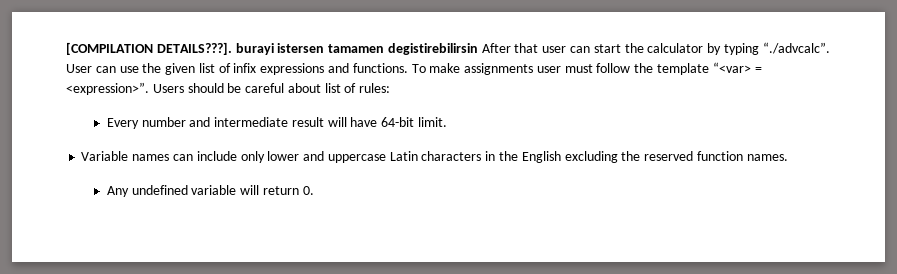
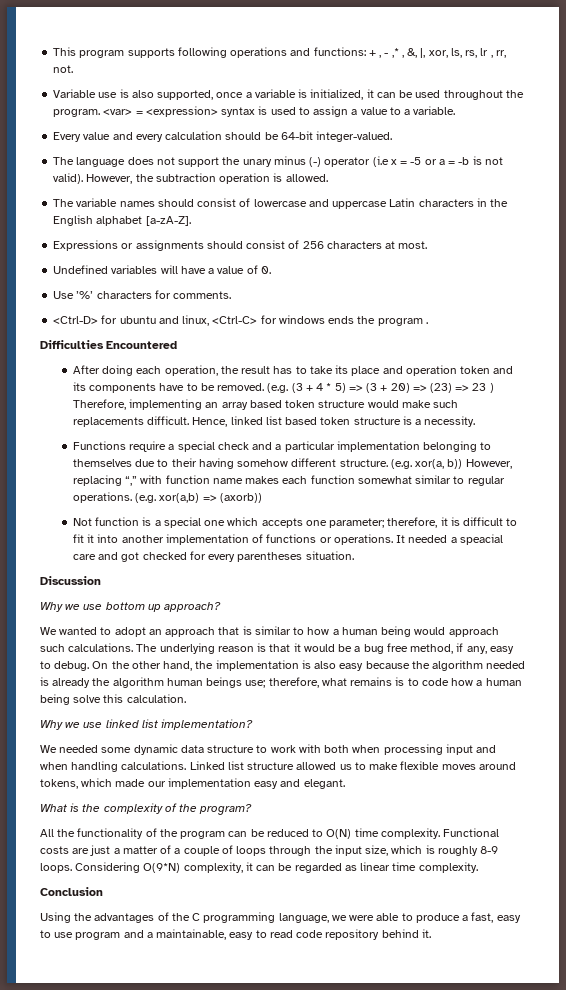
[66,42,830,55] [66,62,762,75] [66,82,391,95] [106,117,447,129] [81,151,300,163] [COMPILATION DETAILS???]. burayi istersen tamamen degistirebilirsin After that user can start the calculator by typing “./advcalc”. User can use the given list of infix expressions and functions. To make assignments user must follow the template “<var> = <expression>”. Users should be careful about list of rules: // Every number and intermediate result will have 64-bit limit. // Variable names can include only lower -> [53,47,506,58] [53,65,74,73] [53,89,524,100] [53,106,456,117] [53,131,393,142] [53,156,503,167] [53,173,328,184] [53,198,307,207] This program supports following operations and functions: + , - ,* , &, |, xor, ls, rs, lr , rr, not. // Variable use is also supported, once a variable is initialized, it can be used throughout the program. <var> = <expression> syntax is used to assign a value to a variable. // Every value and every calculation should be 64-bit integer-valued. // The language does not support the unary minus (-) operator (i.e x = -5 or a = -b is not valid). However, the subtraction operation is allowed. // The variable names should consist of lowercase
[564,151,788,163] [106,185,314,197] excluding the reserved function names. // Any undefined variable will return 0. -> [96,216,191,226] [53,240,428,251] [53,265,271,274] [53,290,232,299] [53,315,428,326] [40,340,178,349] [72,365,514,376] [72,382,494,393] [72,399,459,410] [72,416,476,427] [72,441,492,452] [72,458,512,469] [72,475,505,486] [72,492,262,503] [72,517,518,528] [72,534,503,545] [72,551,354,562] [40,576,101,585] [40,602,222,612] [40,626,499,637] [40,643,514,654] [40,660,526,671] [40,677,522,688] [40,694,186,705] [40,719,254,730] [40,744,497,755] [40,761,516,772] [40,778,345,789] [40,803,253,815] [40,828,500,839] [40,845,499,856] [40,862,478,873] [40,887,103,896] [40,912,521,923] [40,929,431,940] alphabet [a-zA-Z]. // Expressions or assignments should consist of 256 characters at most. // Undefined variables will have a value of 0. // Use ’%’ characters for comments. // <Ctrl-D> for ubuntu and linux, <Ctrl-C> for windows ends the program . // Difficulties Encountered // After doing each operation, the result has to take its place and operation token and its components have to be removed. (e.g. (3 + 4 * 5) => (3 + 20) => (23) => 23 ) Therefore, implementing an array based token structure would make such replacements difficult. Hence, linked list based token structure is a necessity. // Functions require a special check and a particular implementation belonging to themselves due to their having somehow different structure. (e.g. xor(a, b)) However, replacing “,” with function name makes each function somewhat similar to regular operations. (e.g. xor(a,b) => (axorb)) // Not function is a special one which accepts one parameter; therefore, it is difficult to fit it into another implementation of functions or operations. It needed a speacial care and got checked for every parentheses situation. // Discussion // Why we use bottom up approach? // We wanted to adopt an approach that is similar to how a human being would approach such calculations. The underlying reason is that it would be a bug free method, if any, easy to debug. On the other hand, the implementation is also easy because the algorithm needed is already the algorithm human beings use; therefore, what remains is to code how a human being solve this calculation. // Why we use linked list implementation? // We needed some dynamic data structure to work with both when processing input and when handling calculations. Linked list structure allowed us to make flexible moves around tokens, which made our implementation easy and elegant. // What is the complexity of the program? // All the functionality of the program can be reduced to O(N) time complexity. Functional costs are just a matter of a couple of loops through the input size, which is roughly 8-9 loops. Considering O(9*N) complexity, it can be regarded as linear time complexity. // Conclusion // Using the advantages of the C programming language, we were able to produce a fast, easy to use program and a maintainable, easy to read code repository behind it.

